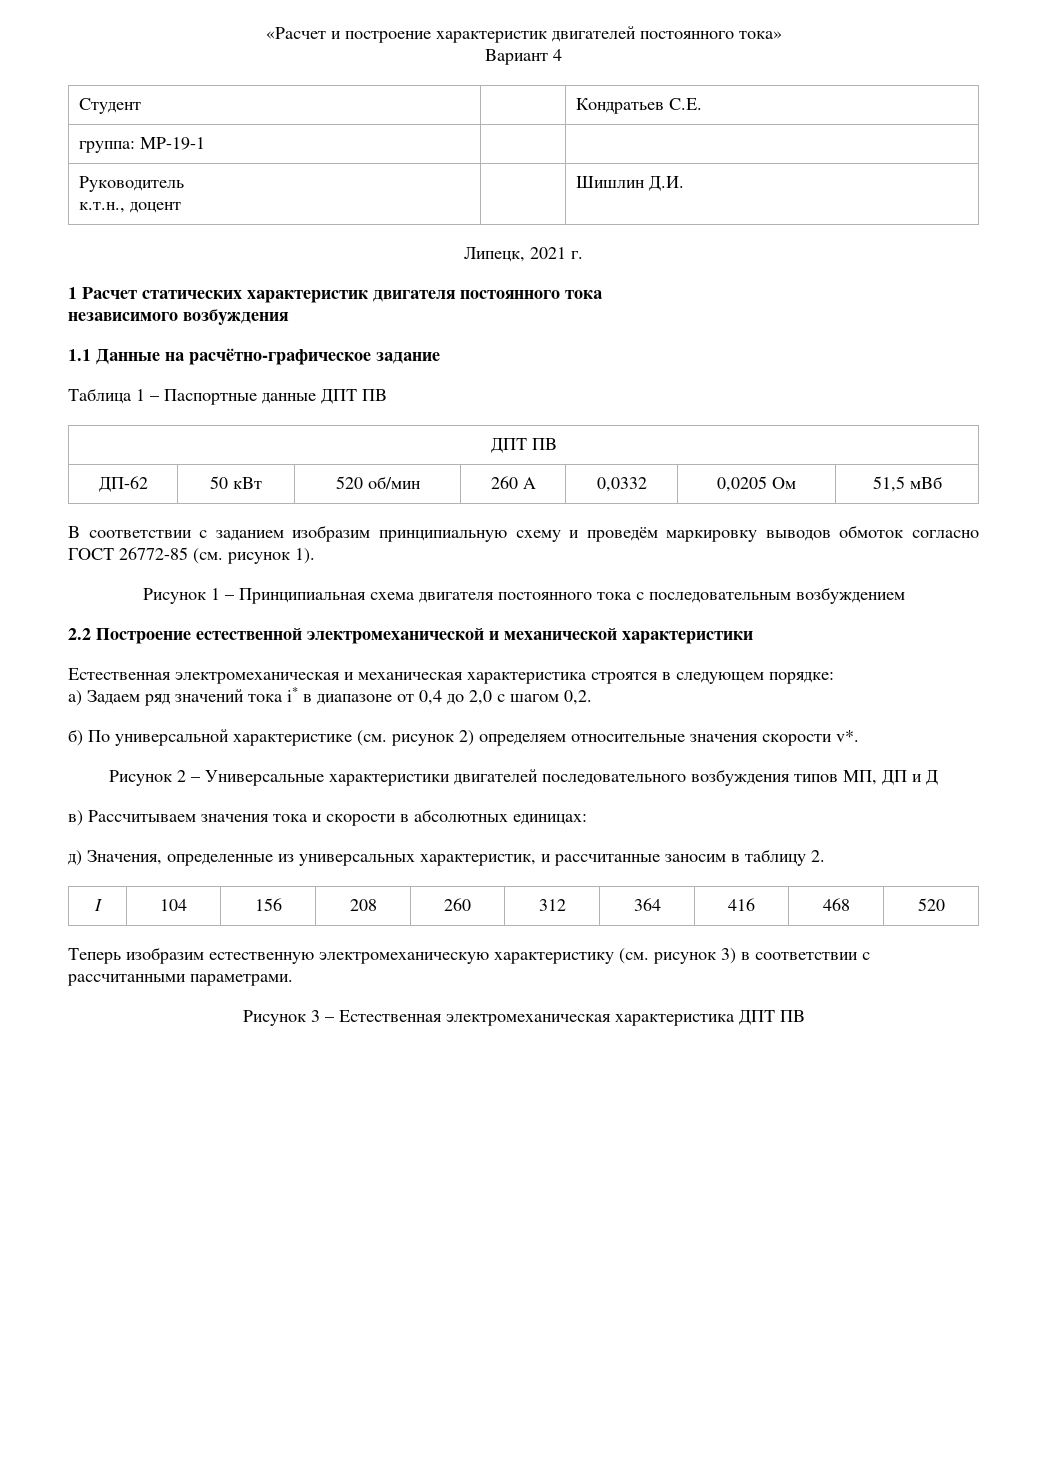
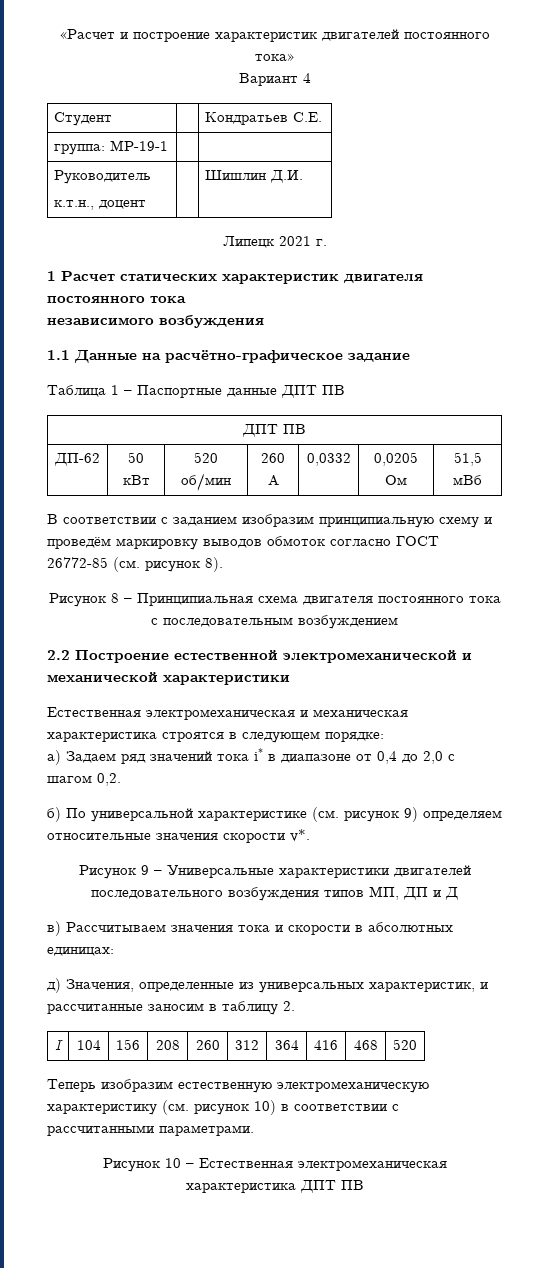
[464,247,525,262] Липецк, -> [222,236,275,248] Липецк
[295,548,315,564] [142,588,220,604] 1). // Рисунок 1 -> [205,557,223,572] [48,593,119,607] 8). // Рисунок 8
[459,730,474,746] 2) -> [404,807,418,822] 9)
[177,770,186,782] 2 -> [140,865,149,875] 9
[721,948,736,964] 3) -> [254,1100,276,1115] 10)
[310,1010,320,1022] 3 -> [164,1158,181,1168] 10

